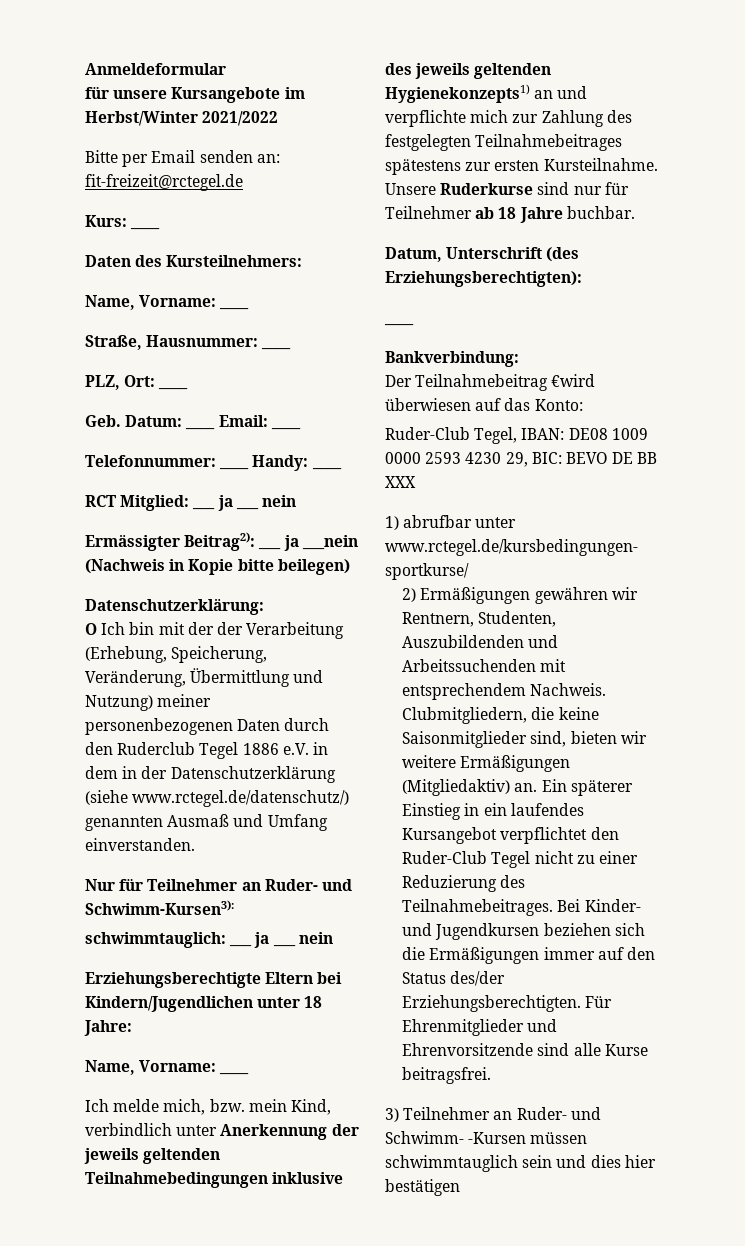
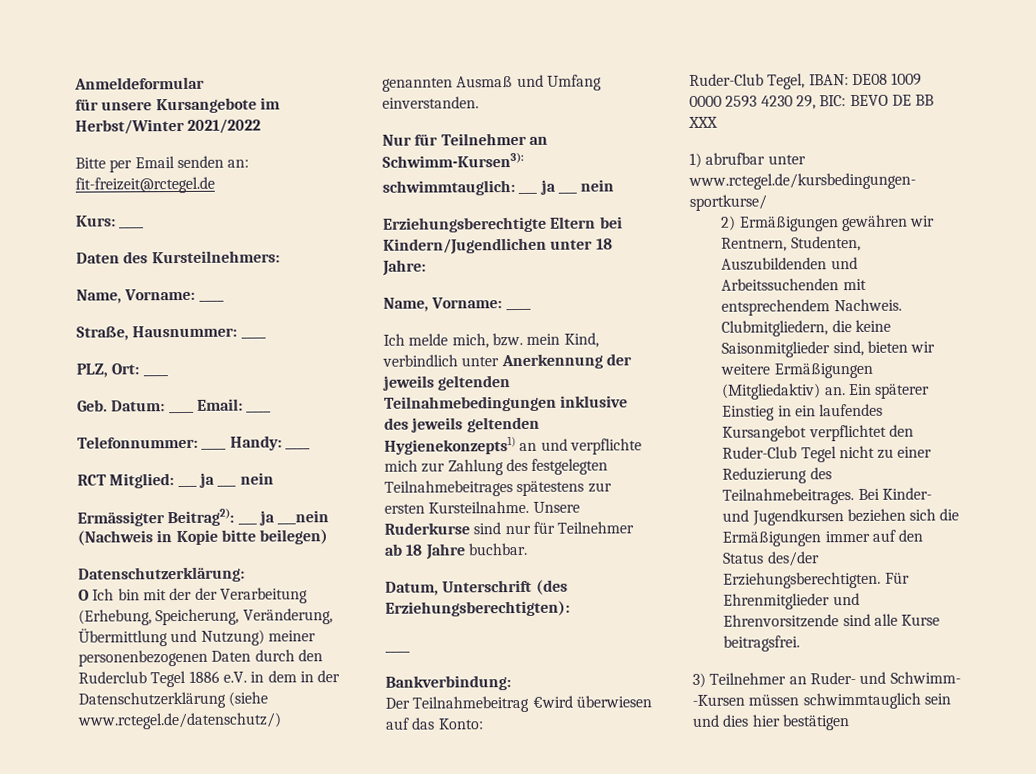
[264,879,352,891] Ruder- und -> (548, 140) none

